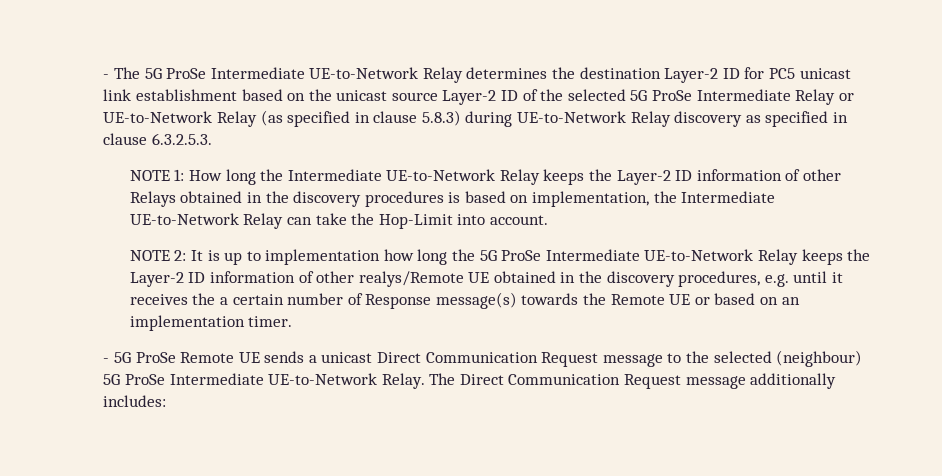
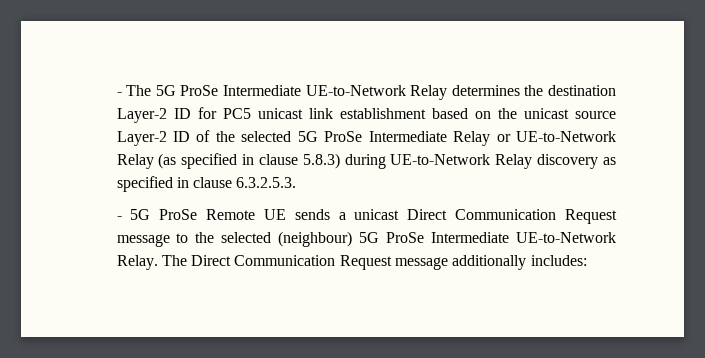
[129,169,841,185] [129,191,776,207] [129,213,548,229] [129,249,871,265] [129,271,843,287] [129,292,800,309] [129,315,293,331] // NOTE 1: How long the Intermediate UE-to-Network Relay keeps the Layer-2 ID information of other Relays obtained in the discovery procedures is based on implementation, the Intermediate UE-to-Network Relay can take the Hop-Limit into account. // NOTE 2: It is up to implementation how long the 5G ProSe Intermediate UE-to-Network Relay keeps the Layer-2 ID information of other realys/Remote UE obtained in the discovery procedures, e.g. until it receives the a certain number of Response message(s) towards the Remote UE or based on an implementation timer. -> (297, 182) none

